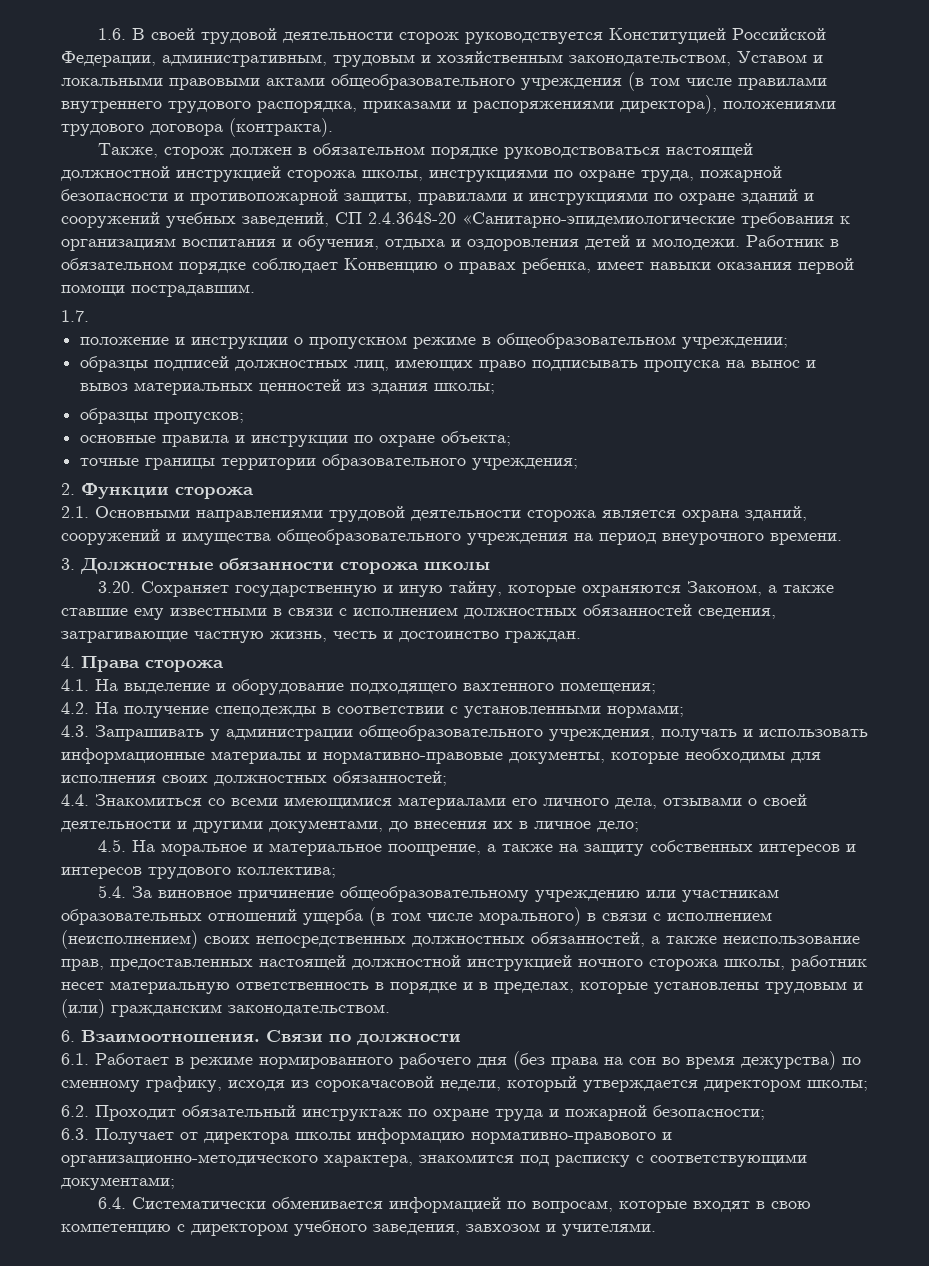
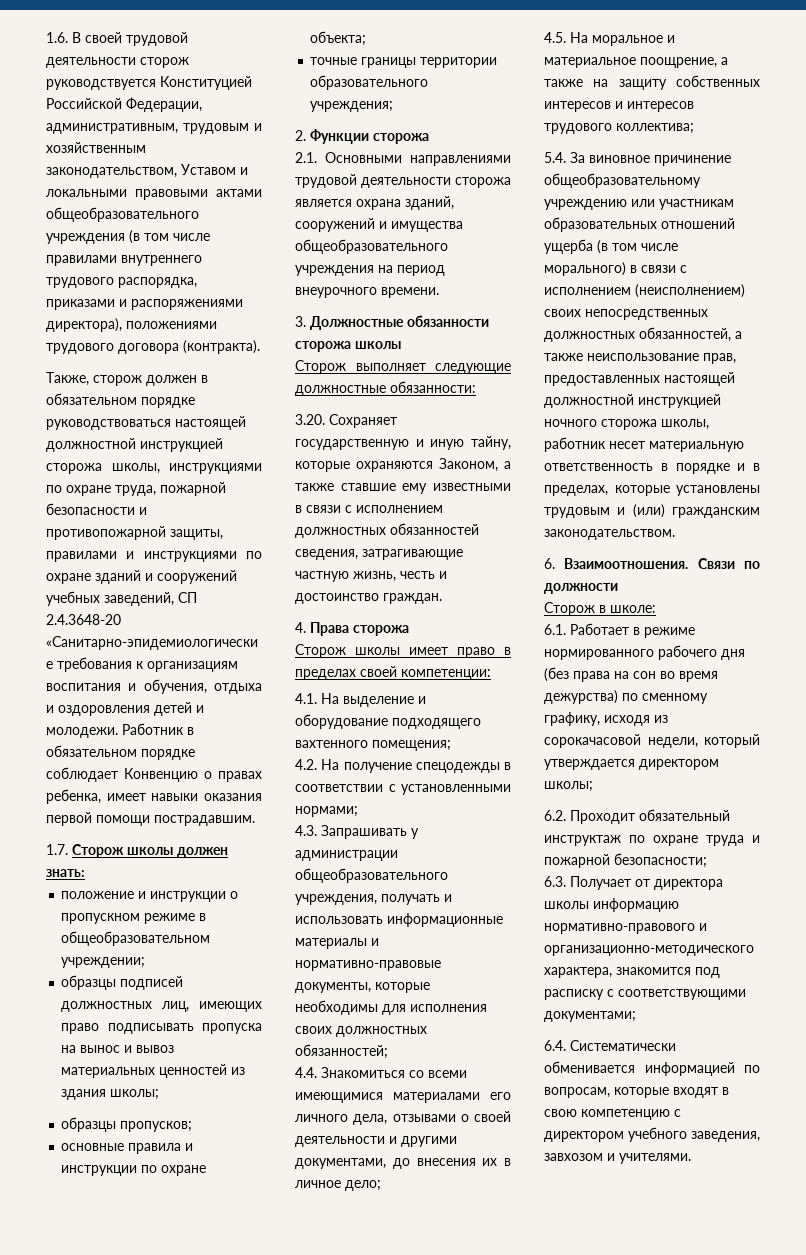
(89, 316) none -> [72,844,228,858] [46,869,85,877] Сторож школы должен знать:
(490, 566) none -> [295,360,511,374] [295,381,476,396] // Сторож выполняет следующие должностные обязанности:
(224, 666) none -> [295,644,511,658] [295,666,491,680] // Сторож школы имеет право в пределах своей компетенции:
(461, 1039) none -> [544,602,656,616] // Сторож в школе:

